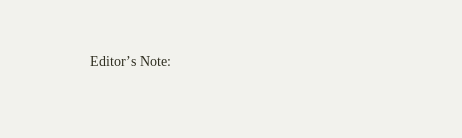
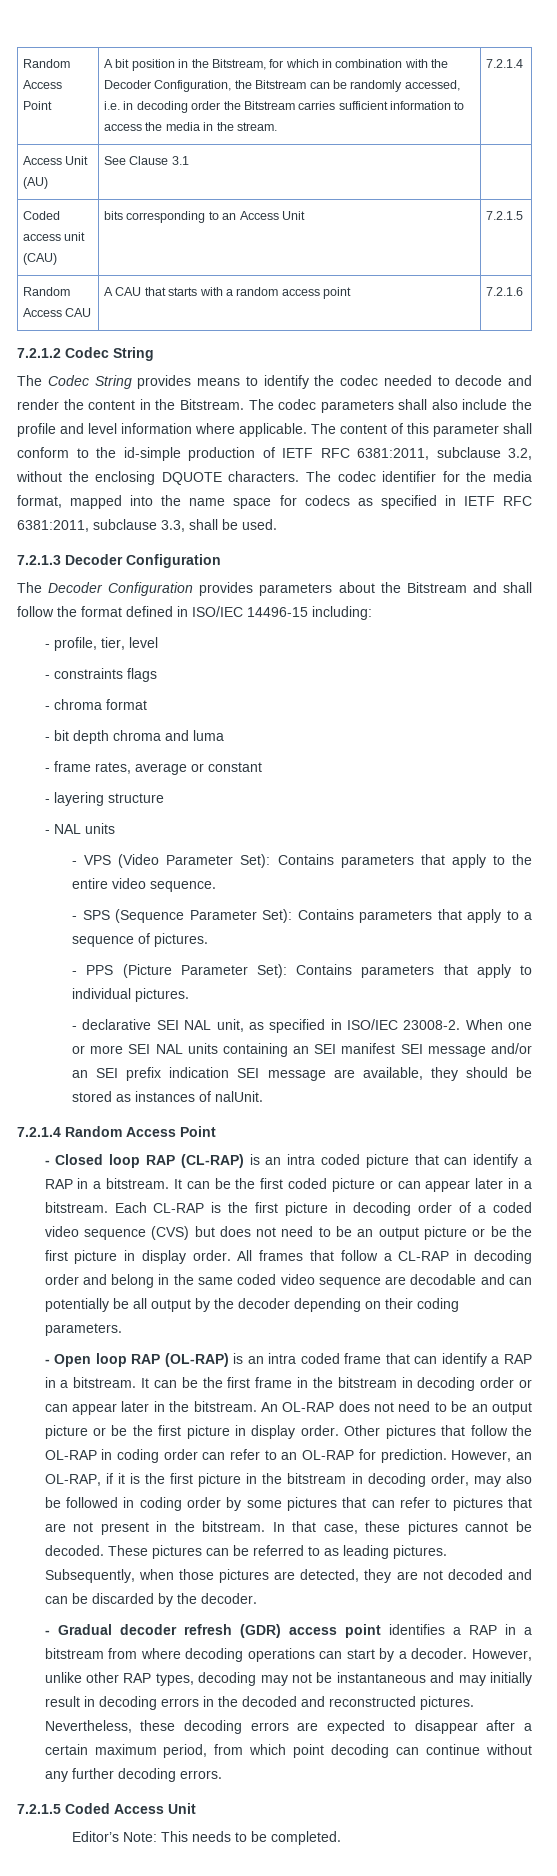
[90,56,172,66] Editor’s Note: -> [23,59,71,68] [23,80,63,89] [23,101,53,110] [104,59,449,71] [104,80,460,92] [104,101,465,113] [104,122,277,131] [486,59,524,68] [23,156,89,165] [23,177,49,189] [104,156,189,165] [23,211,61,220] [23,232,86,241] [23,253,58,265] [104,211,305,223] [486,211,524,220] [23,287,71,296] [23,308,92,317] [104,287,352,299] [486,287,524,296] [17,347,154,361] [17,375,532,389] [17,399,532,413] [17,423,532,437] [17,447,532,461] [16,471,533,485] [17,495,532,509] [17,519,277,532] [17,554,221,568] [17,582,532,596] [17,606,372,620] [44,637,158,651] [44,668,157,682] [44,699,147,710] [44,730,224,744] [44,761,262,775] [44,792,164,806] [44,823,115,834] [72,854,533,868] [72,878,217,892] [72,909,532,923] [72,933,209,947] [72,964,532,978] [72,988,190,1002] [72,1019,532,1033] [72,1043,532,1057] [72,1067,533,1081] [72,1091,264,1102] [17,1126,216,1137] [44,1154,532,1168] [44,1178,532,1192] [44,1202,532,1216] [44,1226,533,1240] [44,1250,533,1264] [44,1274,533,1288] [44,1298,459,1312] [44,1323,122,1336] [44,1353,533,1367] [44,1377,532,1391] [44,1401,532,1415] [44,1425,533,1439] [44,1449,532,1463] [44,1473,532,1487] [44,1497,532,1511] [44,1521,533,1535] [44,1545,447,1559] [44,1569,532,1583] [44,1593,257,1607] [44,1624,533,1638] [44,1648,533,1662] [44,1672,533,1686] [44,1696,474,1710] [44,1720,532,1734] [44,1744,532,1758] [44,1768,222,1782] [17,1803,196,1814] [72,1831,342,1845] Random Access Point | A bit position in the Bitstream, for which in combination with the Decoder Configuration, the Bitstream can be randomly accessed, i.e. in decoding order the Bitstream carries sufficient information to access the media in the stream. | 7.2.1.4 // Access Unit (AU) | See Clause 3.1 | // Coded access unit (CAU) | bits corresponding to an Access Unit | 7.2.1.5 // Random Access CAU | A CAU that starts with a random access point | 7.2.1.6 // 7.2.1.2 Codec String // The Codec String provides means to identify the codec needed to decode and render the content in the Bitstream. The codec parameters shall also include the profile and level information where applicable. The content of this parameter shall conform to the id-simple production of IETF RFC 6381:2011, subclause 3.2, without the enclosing DQUOTE characters. The codec identifier for the media format, mapped into the name space for codecs as specified in IETF RFC 6381:2011, subclause 3.3, shall be used. // 7.2.1.3 Decoder Configuration // The Decoder Configuration provides parameters about the Bitstream and shall follow the format defined in ISO/IEC 14496-15 including: // - profile, tier, level // - constraints flags // - chroma format // - bit depth chroma and luma // - frame rates, average or constant // - layering structure // - NAL units // - VPS (Video Parameter Set): Contains parameters that apply to the entire video sequence. // - SPS (Sequence Parameter Set): Contains parameters that apply to a sequence of pictures. // - PPS (Picture Parameter Set): Contains parameters that apply to individual pictures. // - declarative SEI NAL unit, as specified in ISO/IEC 23008-2. When one or more SEI NAL units containing an SEI manifest SEI message and/or an SEI prefix indication SEI message are available, they should be stored as instances of nalUnit. // 7.2.1.4 Random Access Point // - Closed loop RAP (CL-RAP) is an intra coded picture that can identify a RAP in a bitstream. It can be the first coded picture or can appear later in a bitstream. Each CL-RAP is the first picture in decoding order of a coded video sequence (CVS) but does not need to be an output picture or be the first picture in display order. All frames that follow a CL-RAP in decoding order and belong in the same coded video sequence are decodable and can potentially be all output by the decoder depending on their coding parameters. // - Open loop RAP (OL-RAP) is an intra coded frame that can identify a RAP in a bitstream. It can be the first frame in the bitstream in decoding order or can appear later in the bitstream. An OL-RAP does not need to be an output picture or be the first picture in display order. Other pictures that follow the OL-RAP in coding order can refer to an OL-RAP for prediction. However, an OL-RAP, if it is the first picture in the bitstream in decoding order, may also be followed in coding order by some pictures that can refer to pictures that are not present in the bitstream. In that case, these pictures cannot be decoded. These pictures can be referred to as leading pictures. Subsequently, when those pictures are detected, they are not decoded and can be discarded by the decoder. // - Gradual decoder refresh (GDR) access point identifies a RAP in a bitstream from where decoding operations can start by a decoder. However, unlike other RAP types, decoding may not be instantaneous and may initially result in decoding errors in the decoded and reconstructed pictures. Nevertheless, these decoding errors are expected to disappear after a certain maximum period, from which point decoding can continue without any further decoding errors. // 7.2.1.5 Coded Access Unit // Editor’s Note: This needs to be completed.

